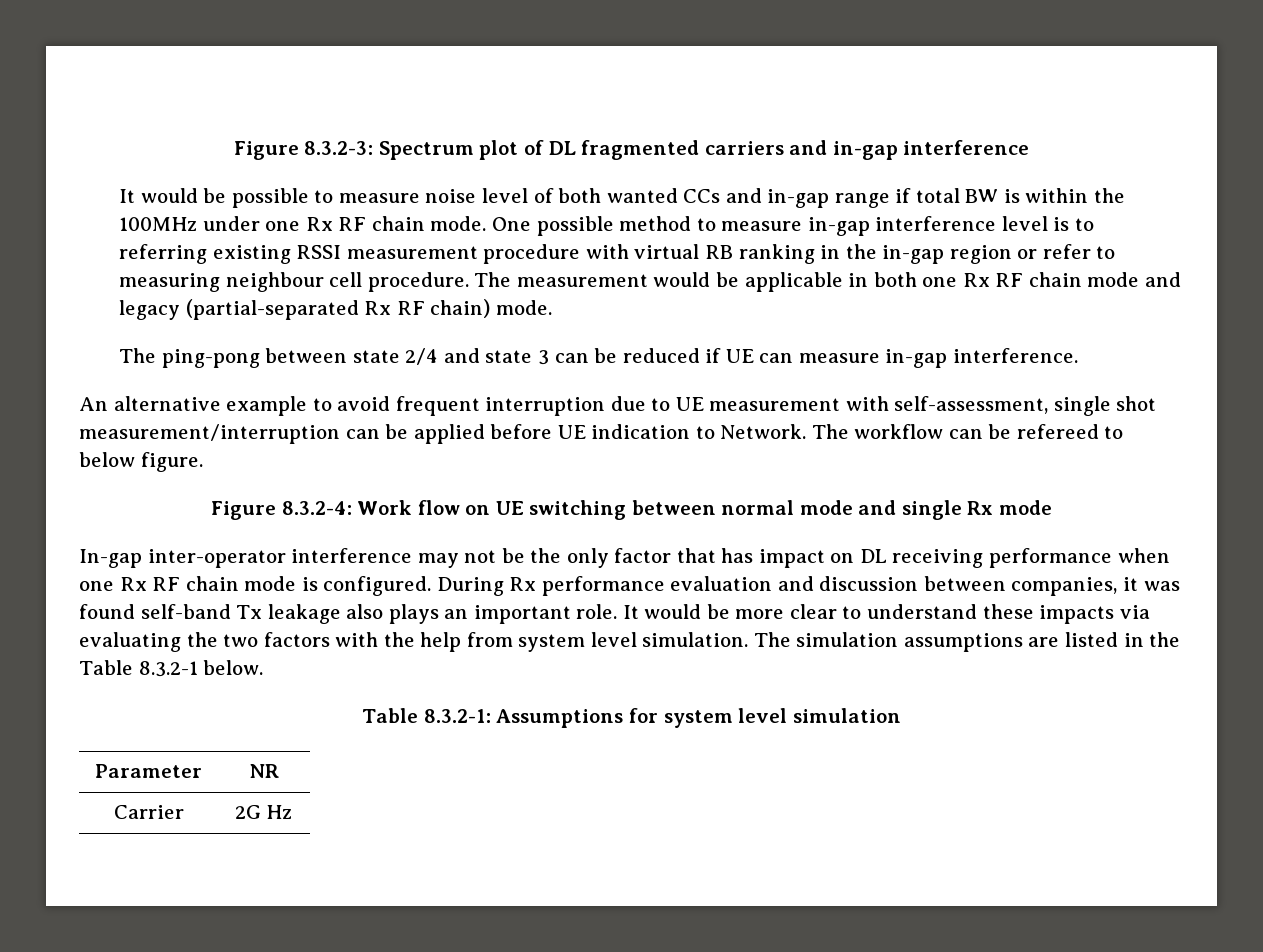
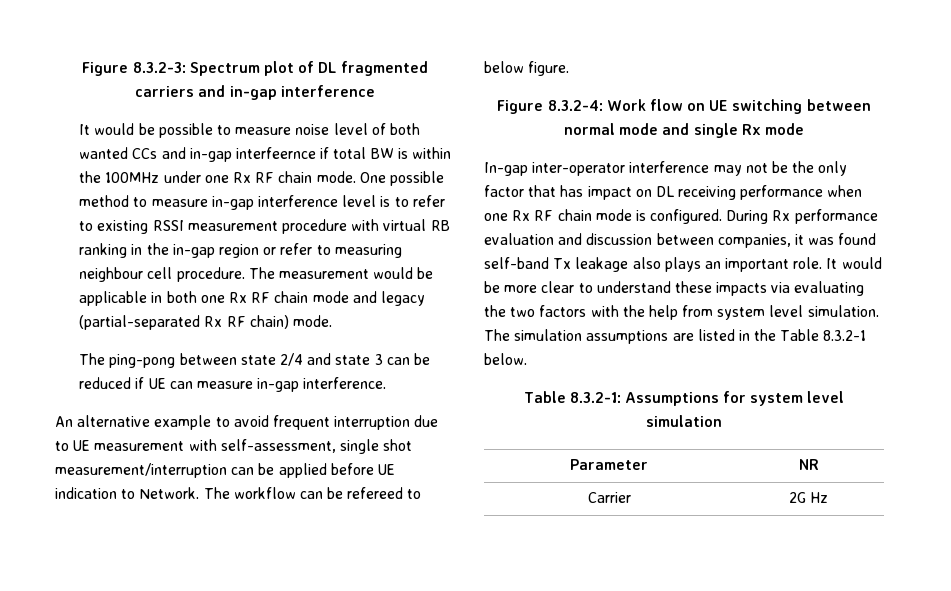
[834,193,890,208] range -> [235,147,316,159] interfeernce
[119,244,208,264] referring -> [412,195,445,207] [79,221,94,231] refer to

